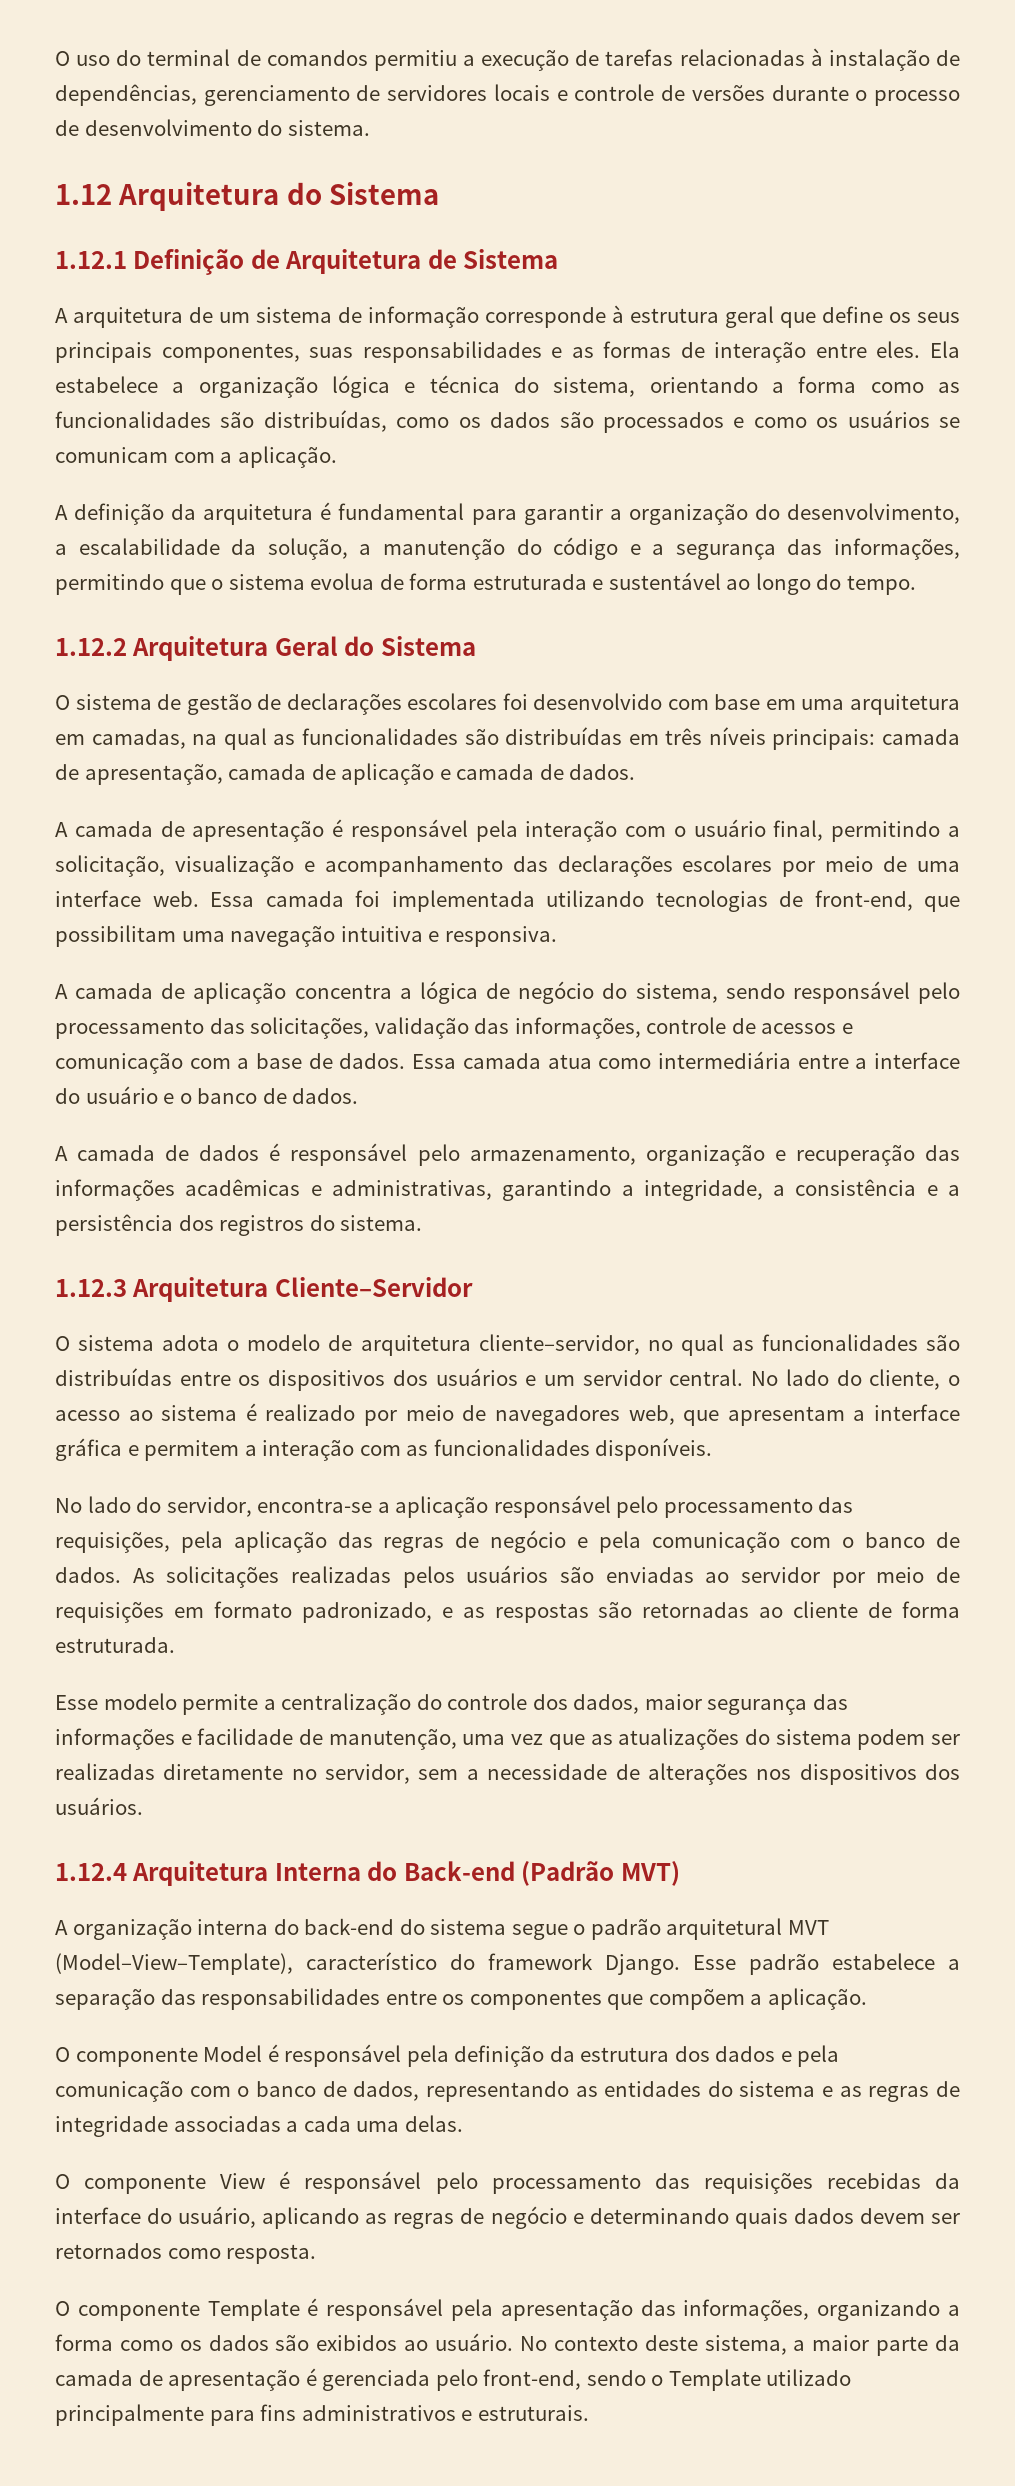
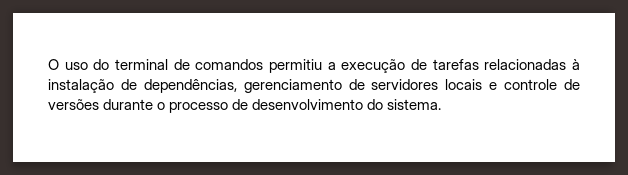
[55,182,440,211] [55,249,559,275] [55,305,960,328] [55,341,960,363] [55,375,961,398] [55,410,960,433] [55,446,337,468] [55,502,960,525] [55,537,961,560] [55,572,916,595] [55,636,476,661] [55,693,961,715] [55,727,961,750] [55,763,636,785] [55,819,961,842] [55,855,960,877] [55,890,960,912] [55,925,557,947] [55,981,961,1004] [55,1017,853,1039] [55,1051,961,1074] [55,1086,359,1104] [55,1143,961,1166] [55,1179,960,1201] [55,1214,423,1236] [55,1277,473,1302] [55,1334,961,1356] [55,1368,960,1391] [55,1403,961,1426] [55,1438,713,1461] [55,1495,854,1518] [55,1530,960,1553] [55,1565,960,1588] [55,1601,960,1623] [55,1637,175,1653] [55,1693,848,1715] [55,1728,961,1750] [55,1763,961,1785] [55,1797,143,1815] [55,1861,680,1886] [55,1918,829,1940] [55,1952,960,1975] [55,1988,867,2010] [55,2044,840,2067] [55,2081,960,2102] [55,2115,463,2137] [55,2171,961,2194] [55,2206,961,2229] [55,2243,317,2264] [55,2298,960,2321] [55,2333,961,2356] [55,2368,852,2391] [55,2404,589,2426] // 1.12 Arquitetura do Sistema // 1.12.1 Definição de Arquitetura de Sistema // A arquitetura de um sistema de informação corresponde à estrutura geral que define os seus principais componentes, suas responsabilidades e as formas de interação entre eles. Ela estabelece a organização lógica e técnica do sistema, orientando a forma como as funcionalidades são distribuídas, como os dados são processados e como os usuários se comunicam com a aplicação. // A definição da arquitetura é fundamental para garantir a organização do desenvolvimento, a escalabilidade da solução, a manutenção do código e a segurança das informações, permitindo que o sistema evolua de forma estruturada e sustentável ao longo do tempo. // 1.12.2 Arquitetura Geral do Sistema // O sistema de gestão de declarações escolares foi desenvolvido com base em uma arquitetura em camadas, na qual as funcionalidades são distribuídas em três níveis principais: camada de apresentação, camada de aplicação e camada de dados. // A camada de apresentação é responsável pela interação com o usuário final, permitindo a solicitação, visualização e acompanhamento das declarações escolares por meio de uma interface web. Essa camada foi implementada utilizando tecnologias de front-end, que possibilitam uma navegação intuitiva e responsiva. // A camada de aplicação concentra a lógica de negócio do sistema, sendo responsável pelo processamento das solicitações, validação das informações, controle de acessos e comunicação com a base de dados. Essa camada atua como intermediária entre a interface do usuário e o banco de dados. // A camada de dados é responsável pelo armazenamento, organização e recuperação das informações acadêmicas e administrativas, garantindo a integridade, a consistência e a persistência dos registros do sistema. // 1.12.3 Arquitetura Cliente–Servidor // O sistema adota o modelo de arquitetura cliente–servidor, no qual as funcionalidades são distribuídas entre os dispositivos dos usuários e um servidor central. No lado do cliente, o acesso ao sistema é realizado por meio de navegadores web, que apresentam a interface gráfica e permitem a interação com as funcionalidades disponíveis. // No lado do servidor, encontra-se a aplicação responsável pelo processamento das requisições, pela aplicação das regras de negócio e pela comunicação com o banco de dados. As solicitações realizadas pelos usuários são enviadas ao servidor por meio de requisições em formato padronizado, e as respostas são retornadas ao cliente de forma estruturada. // Esse modelo permite a centralização do controle dos dados, maior segurança das informações e facilidade de manutenção, uma vez que as atualizações do sistema podem ser realizadas diretamente no servidor, sem a necessidade de alterações nos dispositivos dos usuários. // 1.12.4 Arquitetura Interna do Back-end (Padrão MVT) // A organização interna do back-end do sistema segue o padrão arquitetural MVT (Model–View–Template), característico do framework Django. Esse padrão estabelece a separação das responsabilidades entre os componentes que compõem a aplicação. // O componente Model é responsável pela definição da estrutura dos dados e pela comunicação com o banco de dados, representando as entidades do sistema e as regras de integridade associadas a cada uma delas. // O componente View é responsável pelo processamento das requisições recebidas da interface do usuário, aplicando as regras de negócio e determinando quais dados devem ser retornados como resposta. // O componente Template é responsável pela apresentação das informações, organizando a forma como os dados são exibidos ao usuário. No contexto deste sistema, a maior parte da camada de apresentação é gerenciada pelo front-end, sendo o Template utilizado principalmente para fins administrativos e estruturais. -> (442, 104) none

